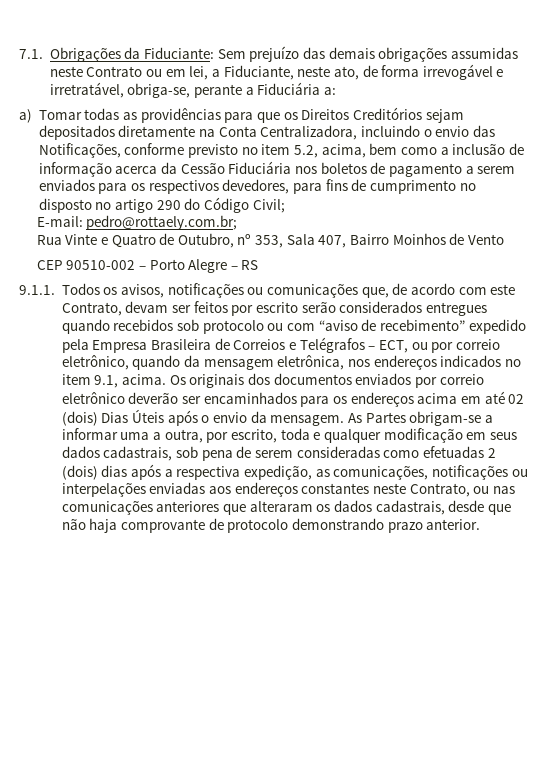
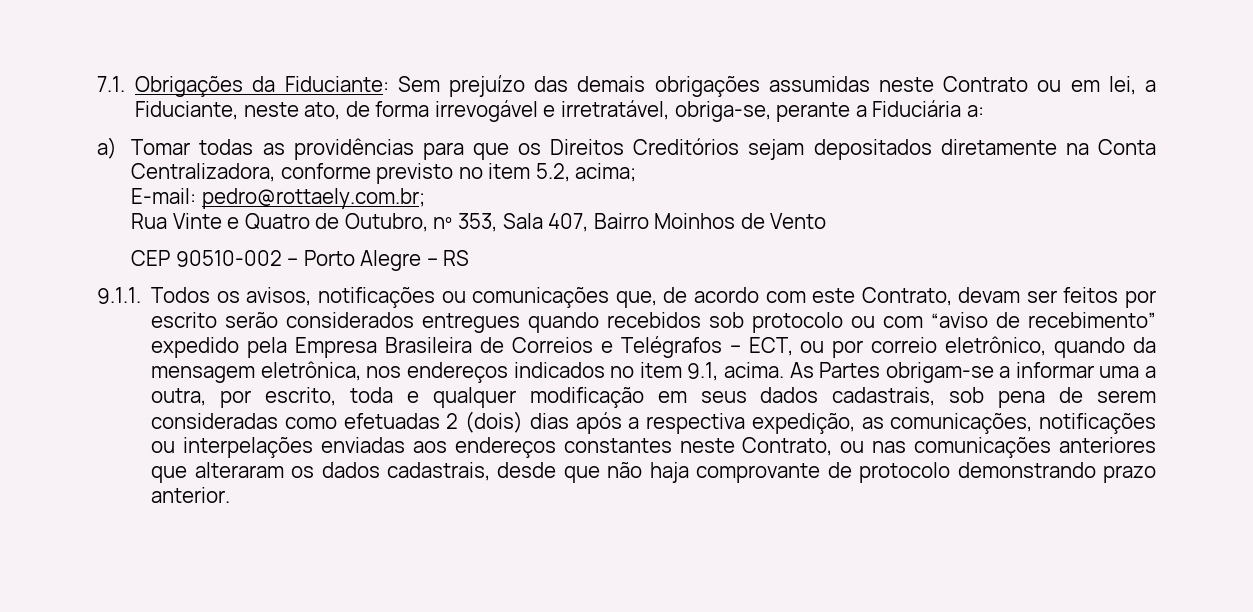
[360,125,495,137] [38,143,121,158] incluindo o envio das Notificações, -> (276, 172) none
[321,143,524,158] [38,161,516,177] [38,179,476,194] [38,197,285,213] acima, bem como a inclusão de informação acerca da Cessão Fiduciária nos boletos de pagamento a serem enviados para os respectivos devedores, para fins de cumprimento no disposto no artigo 290 do Código Civil; -> [575,163,637,182] acima;
[169,373,484,388] [61,391,525,407] [61,409,345,426] Os originais dos documentos enviados por correio eletrônico deverão ser encaminhados para os endereços acima em até 02 (dois) Dias Úteis após o envio da mensagem. -> (784, 370) none

